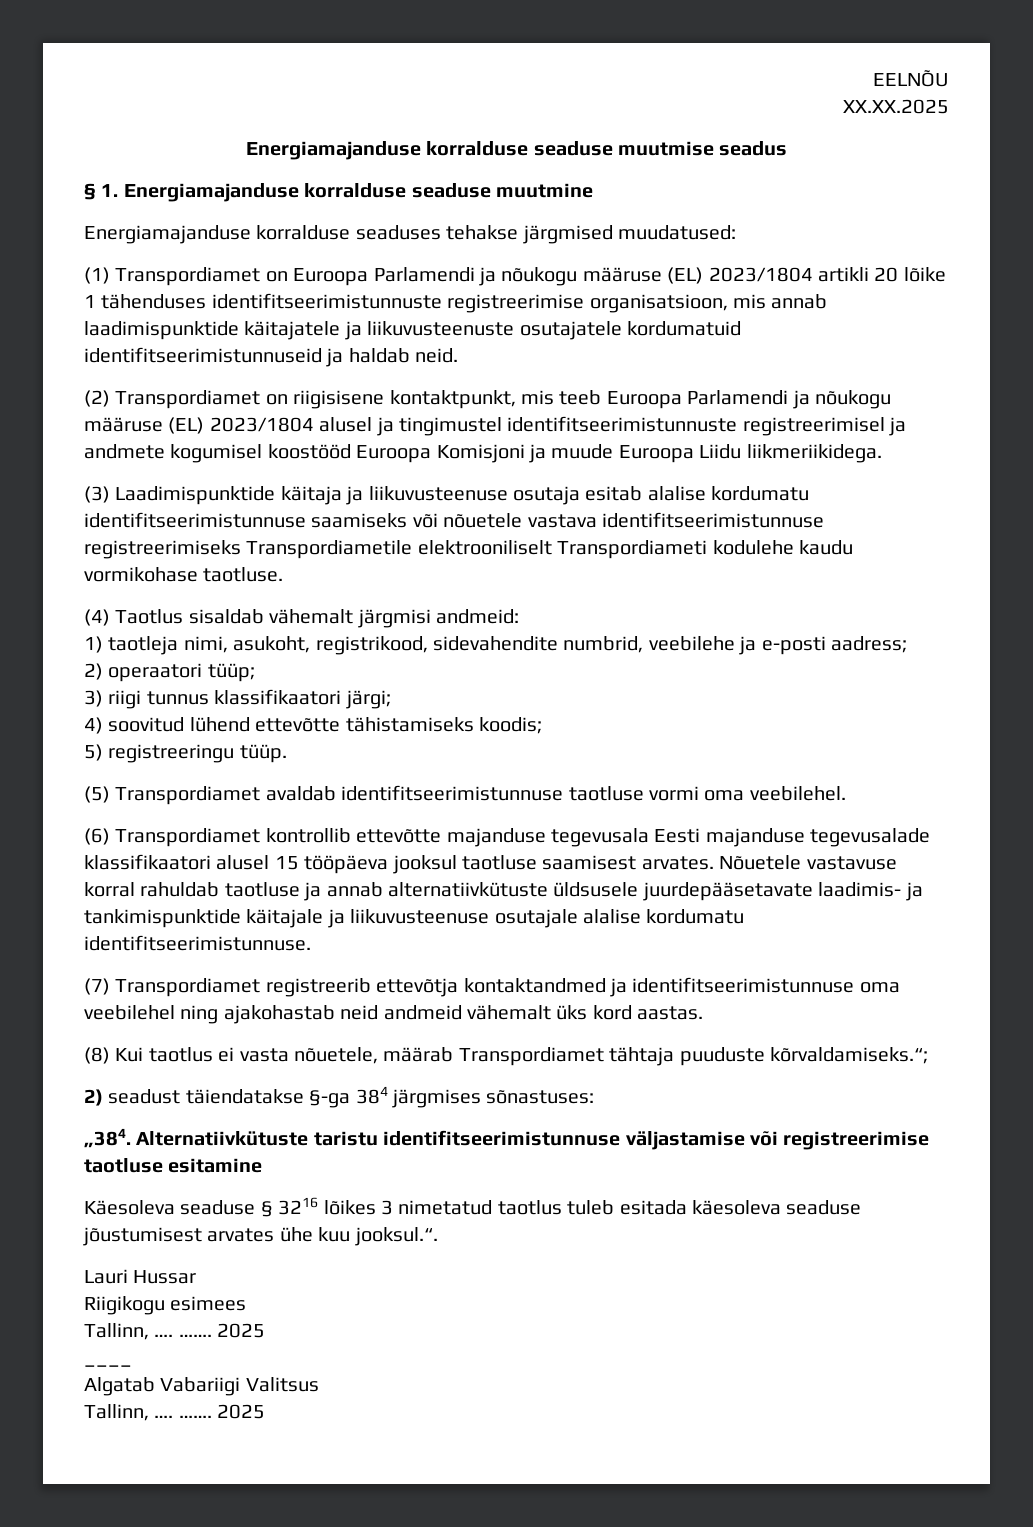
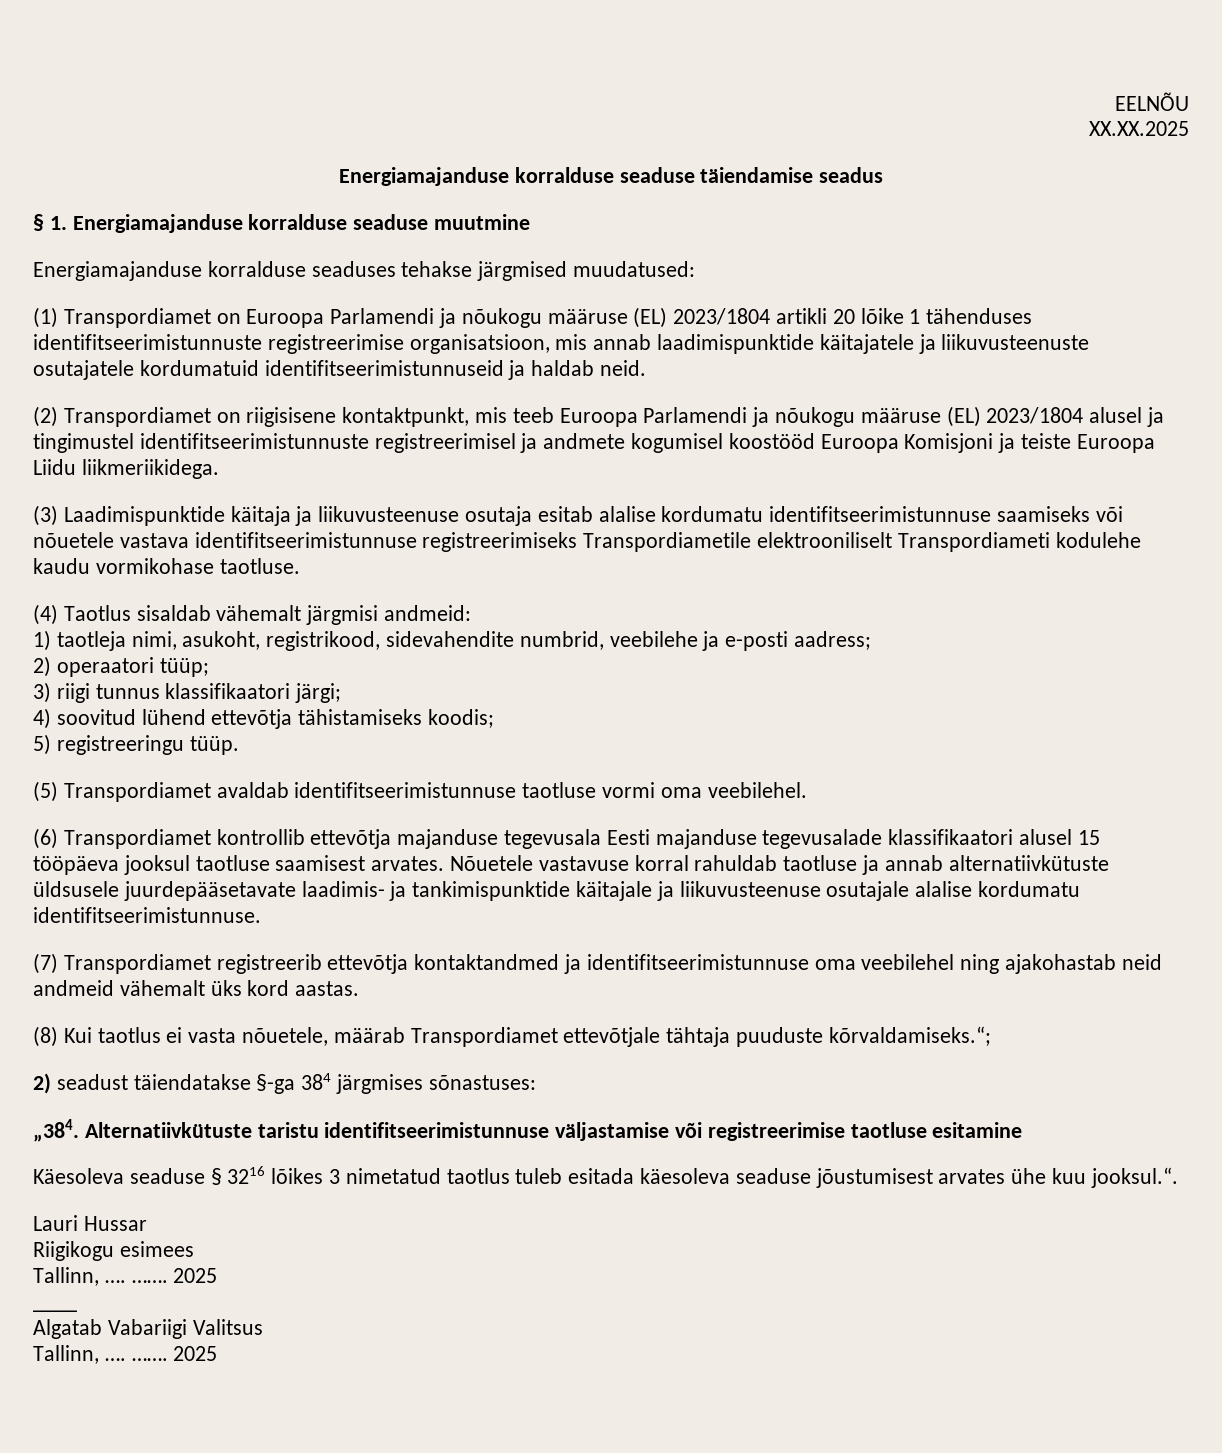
[617,141,714,156] muutmise -> [700,167,814,183] täiendamise
[551,444,614,459] muude -> [1021,433,1072,449] teiste
[255,717,341,732] ettevõtte -> [211,709,293,729] ettevõtja
[356,828,442,843] ettevõtte -> [310,829,392,849] ettevõtja
(604, 1056) none -> [563,1027,661,1047] ettevõtjale

